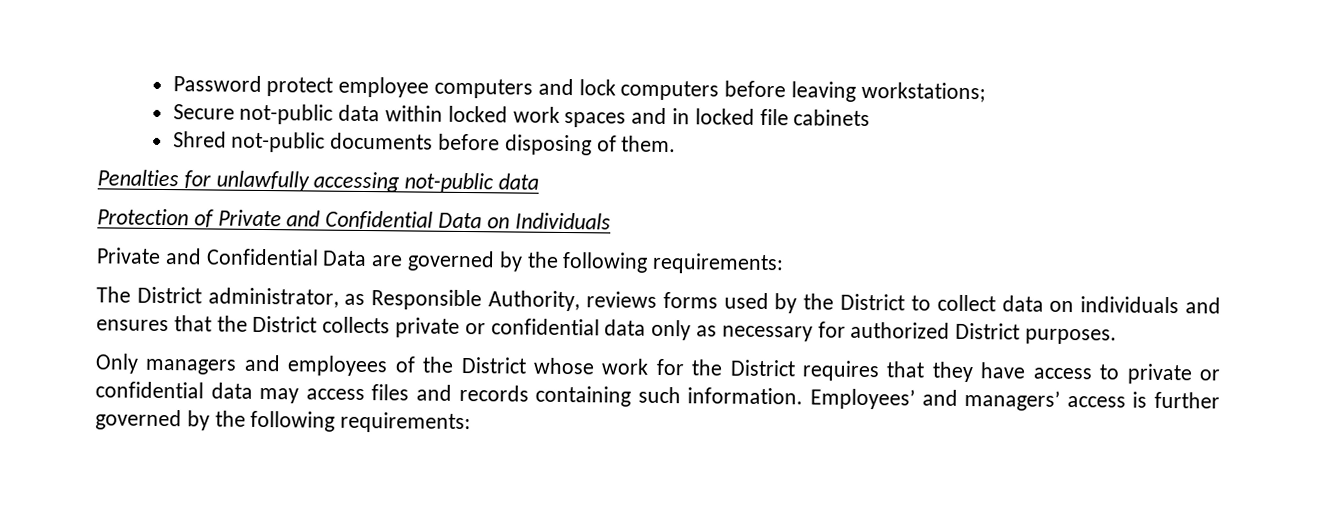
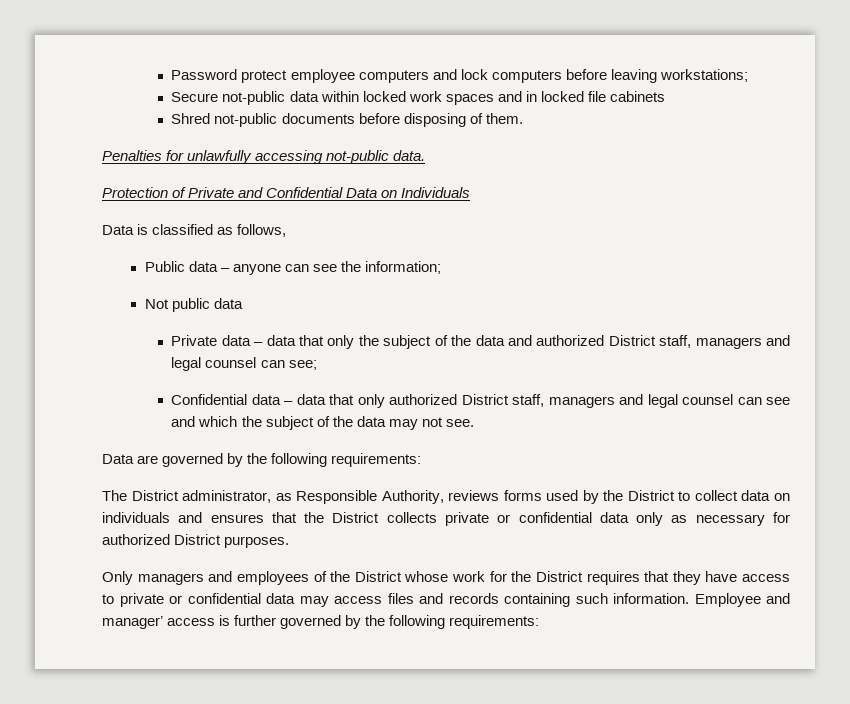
[498,173,540,190] data -> [393,150,426,161] data.
[96,247,319,266] Private and Confidential -> [102,224,287,237] [144,261,442,275] [144,298,244,312] [171,335,790,349] [171,357,317,371] [171,394,790,408] [171,416,474,430] Data is classified as follows, // Public data – anyone can see the information; // Not public data // Private data – data that only the subject of the data and authorized District staff, managers and legal counsel can see; // Confidential data – data that only authorized District staff, managers and legal counsel can see and which the subject of the data may not see. //
[810,388,1061,411] Employees’ and managers’ -> [694,593,790,607] [102,616,163,629] Employee and manager’

